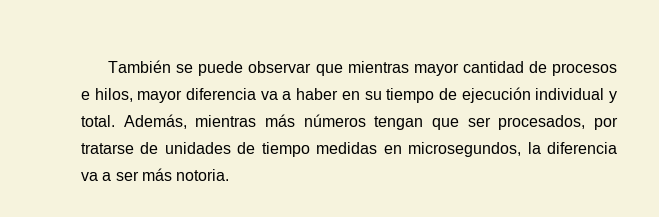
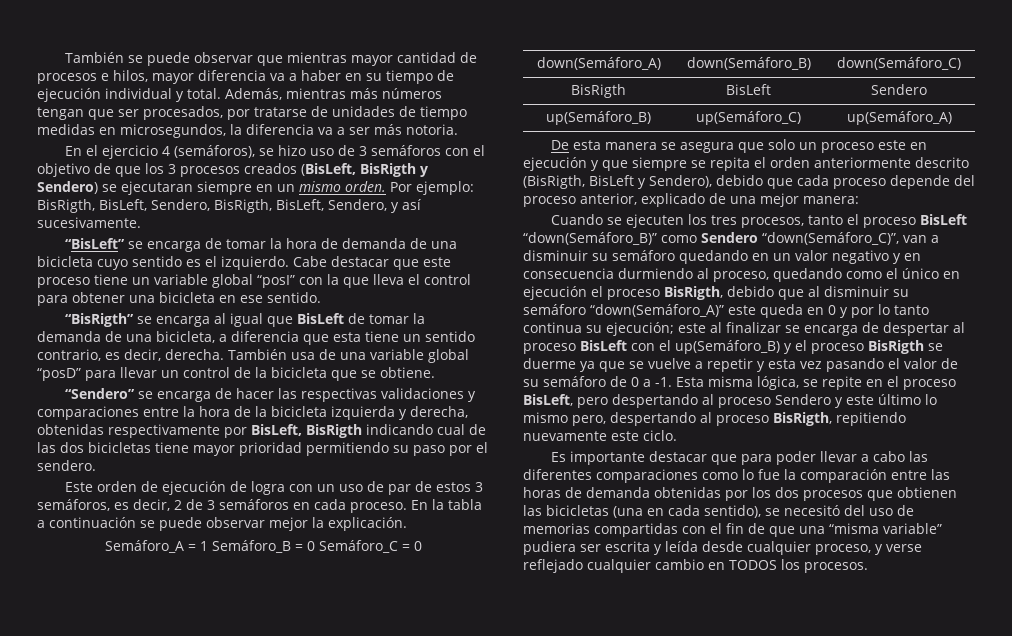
(230, 175) none -> [64,145,485,159] [37,163,428,177] [37,181,474,195] [37,199,421,213] [37,217,141,228] [64,238,457,252] [37,256,451,270] [37,274,471,288] [37,292,321,306] [64,313,425,327] [37,331,475,345] [37,349,469,363] [37,367,435,381] [64,388,476,402] [37,406,468,420] [37,424,486,438] [37,442,488,456] [37,460,96,471] [64,481,483,495] [37,499,482,513] [37,517,407,531] [104,540,422,553] [536,57,661,70] [686,57,811,70] [837,57,961,70] [571,84,626,98] [726,84,771,95] [871,84,927,95] [546,111,651,125] [696,111,801,125] [846,111,952,125] [550,139,927,153] [523,157,969,171] [523,175,975,189] [523,193,859,207] [550,214,967,228] [523,232,939,245] [523,250,921,264] [523,268,960,282] [523,286,909,300] [523,304,929,318] [523,322,965,336] [523,340,943,354] [523,358,958,372] [523,376,956,390] [523,394,937,408] [523,412,906,426] [523,430,677,441] [550,451,928,465] [523,469,950,483] [523,487,957,501] [523,505,914,518] [523,523,942,537] [523,541,922,555] [523,559,868,573] // En el ejercicio 4 (semáforos), se hizo uso de 3 semáforos con el objetivo de que los 3 procesos creados (BisLeft, BisRigth y Sendero) se ejecutaran siempre en un mismo orden. Por ejemplo: BisRigth, BisLeft, Sendero, BisRigth, BisLeft, Sendero, y así sucesivamente. // “BisLeft” se encarga de tomar la hora de demanda de una bicicleta cuyo sentido es el izquierdo. Cabe destacar que este proceso tiene un variable global “posI” con la que lleva el control para obtener una bicicleta en ese sentido. // “BisRigth” se encarga al igual que BisLeft de tomar la demanda de una bicicleta, a diferencia que esta tiene un sentido contrario, es decir, derecha. También usa de una variable global “posD” para llevar un control de la bicicleta que se obtiene. // “Sendero” se encarga de hacer las respectivas validaciones y comparaciones entre la hora de la bicicleta izquierda y derecha, obtenidas respectivamente por BisLeft, BisRigth indicando cual de las dos bicicletas tiene mayor prioridad permitiendo su paso por el sendero. // Este orden de ejecución de logra con un uso de par de estos 3 semáforos, es decir, 2 de 3 semáforos en cada proceso. En la tabla a continuación se puede observar mejor la explicación. // Semáforo_A = 1 Semáforo_B = 0 Semáforo_C = 0 // down(Semáforo_A) | down(Semáforo_B) | down(Semáforo_C) // BisRigth | BisLeft | Sendero // up(Semáforo_B) | up(Semáforo_C) | up(Semáforo_A) // De esta manera se asegura que solo un proceso este en ejecución y que siempre se repita el orden anteriormente descrito (BisRigth, BisLeft y Sendero), debido que cada proceso depende del proceso anterior, explicado de una mejor manera: // Cuando se ejecuten los tres procesos, tanto el proceso BisLeft “down(Semáforo_B)” como Sendero “down(Semáforo_C)”, van a disminuir su semáforo quedando en un valor negativo y en consecuencia durmiendo al proceso, quedando como el único en ejecución el proceso BisRigth, debido que al disminuir su semáforo “down(Semáforo_A)” este queda en 0 y por lo tanto continua su ejecución; este al finalizar se encarga de despertar al proceso BisLeft con el up(Semáforo_B) y el proceso BisRigth se duerme ya que se vuelve a repetir y esta vez pasando el valor de su semáforo de 0 a -1. Esta misma lógica, se repite en el proceso BisLeft, pero despertando al proceso Sendero y este último lo mismo pero, despertando al proceso BisRigth, repitiendo nuevamente este ciclo. // Es importante destacar que para poder llevar a cabo las diferentes comparaciones como lo fue la comparación entre las horas de demanda obtenidas por los dos procesos que obtienen las bicicletas (una en cada sentido), se necesitó del uso de memorias compartidas con el fin de que una “misma variable” pudiera ser escrita y leída desde cualquier proceso, y verse reflejado cualquier cambio en TODOS los procesos.

